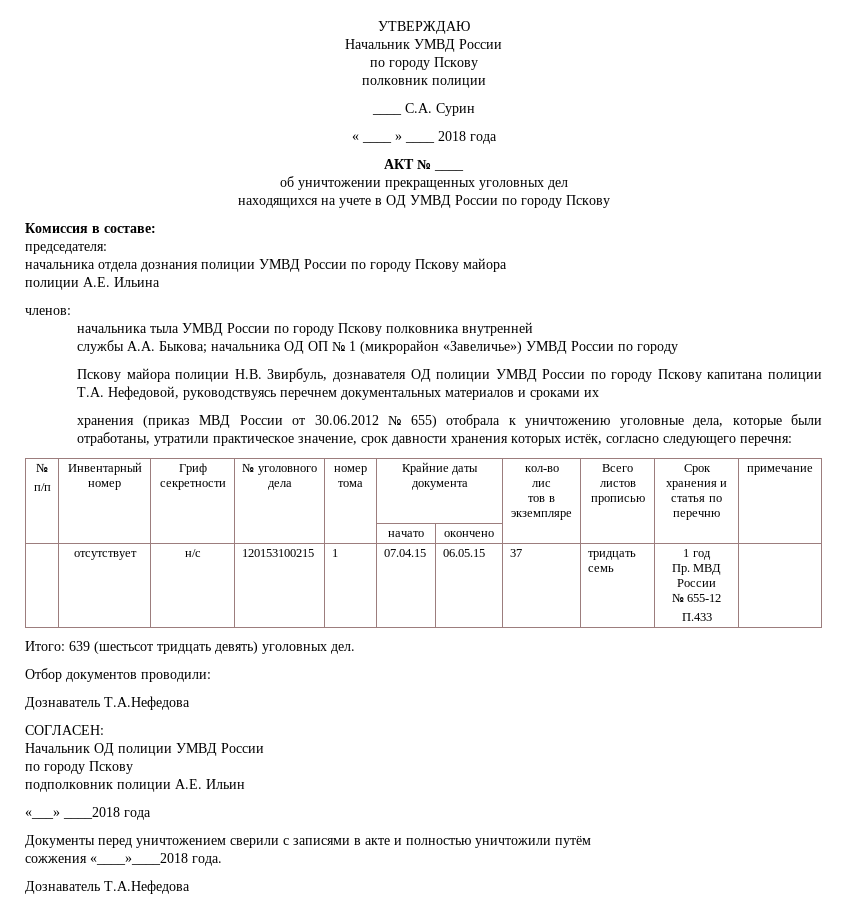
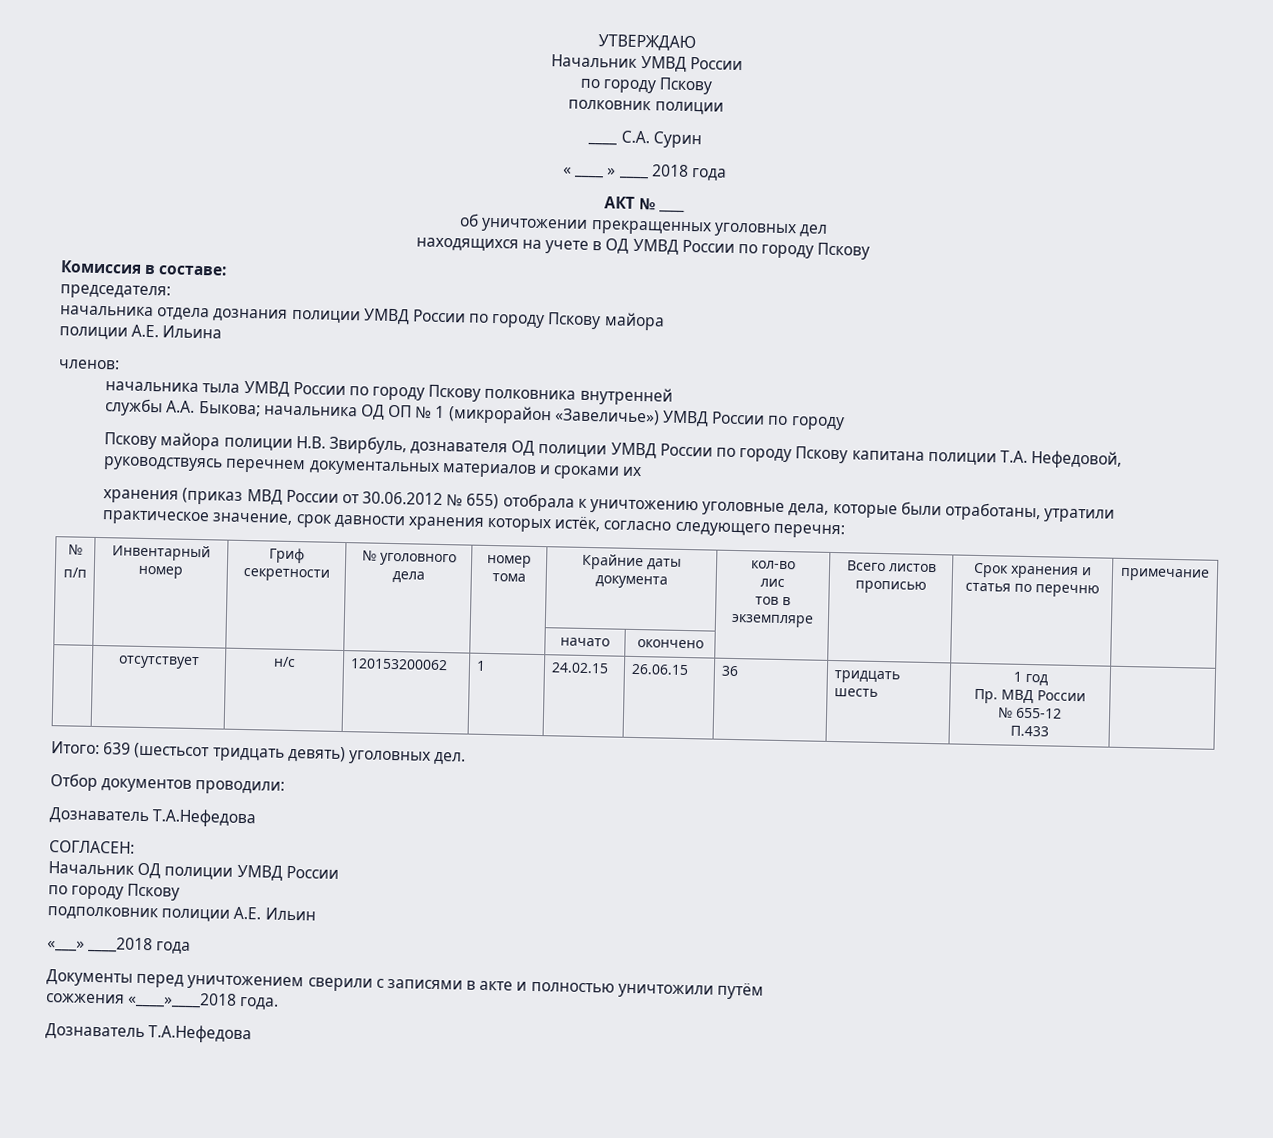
[241,549,314,557] [331,549,338,557] [383,549,426,557] [442,549,485,557] [509,549,522,557] [587,551,636,560] [587,566,614,572] 120153100215 | 1 | 07.04.15 | 06.05.15 | 37 | тридцать семь -> [349,658,448,671] [475,660,486,671] [550,662,609,674] [630,663,689,676] [720,665,739,677] [833,670,900,684] [833,688,878,697] 120153200062 | 1 | 24.02.15 | 26.06.15 | 36 | тридцать шесть

